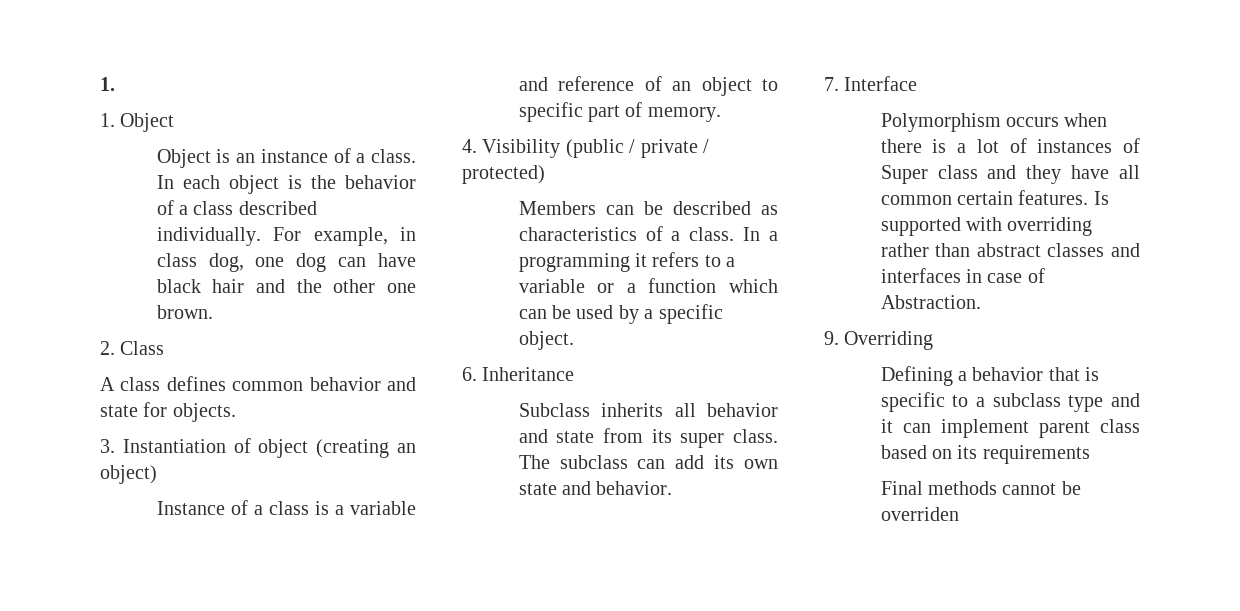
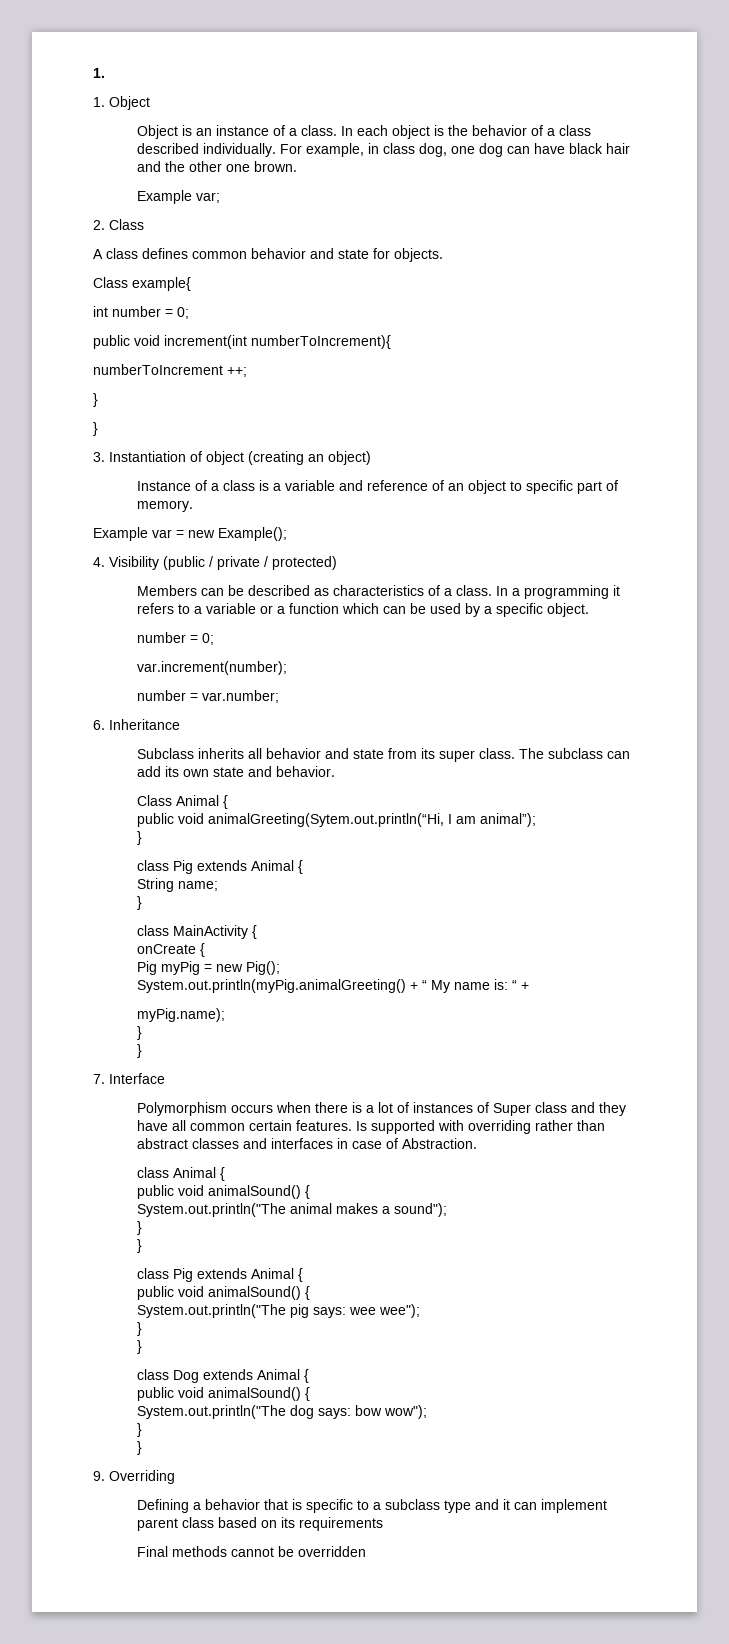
(213, 312) none -> [137,190,221,204] // Example var;
(236, 412) none -> [93,277,191,291] [93,306,189,319] [93,335,391,349] [93,364,247,377] [93,393,98,407] [93,422,98,436] // Class example{ // int number = 0; // public void increment(int numberToIncrement){ // numberToIncrement ++; // } // }
(721, 114) none -> [93,527,287,541] // Example var = new Example();
(574, 340) none -> [137,632,215,645] [137,661,288,675] [137,690,280,703] // number = 0; // var.increment(number); // number = var.number;
(673, 488) none -> [137,795,229,809] [137,813,537,827] [137,831,143,845] [137,860,304,874] [137,878,219,892] [137,896,143,910] [137,925,258,939] [137,943,206,957] [137,961,281,975] [137,979,530,993] [137,1008,226,1022] [137,1026,143,1040] [137,1044,143,1058] // Class Animal { // public void animalGreeting(Sytem.out.println(“Hi, I am animal”); // } // class Pig extends Animal { // String name; // } // class MainActivity { // onCreate { // Pig myPig = new Pig(); // System.out.println(myPig.animalGreeting() + “ My name is: “ + // myPig.name); // } // }
(981, 302) none -> [137,1167,226,1181] [137,1185,311,1199] [137,1203,448,1217] [137,1221,143,1235] [137,1239,143,1253] [137,1268,304,1282] [137,1286,311,1300] [137,1304,421,1318] [137,1322,143,1336] [137,1340,143,1354] [137,1369,310,1383] [137,1387,311,1401] [137,1405,428,1419] [137,1423,143,1437] [137,1441,143,1455] // class Animal { // public void animalSound() { // System.out.println("The animal makes a sound"); // } // } // class Pig extends Animal { // public void animalSound() { // System.out.println("The pig says: wee wee"); // } // } // class Dog extends Animal { // public void animalSound() { // System.out.println("The dog says: bow wow"); // } // }
[880,507,959,521] overriden -> [298,1546,367,1557] overridden

